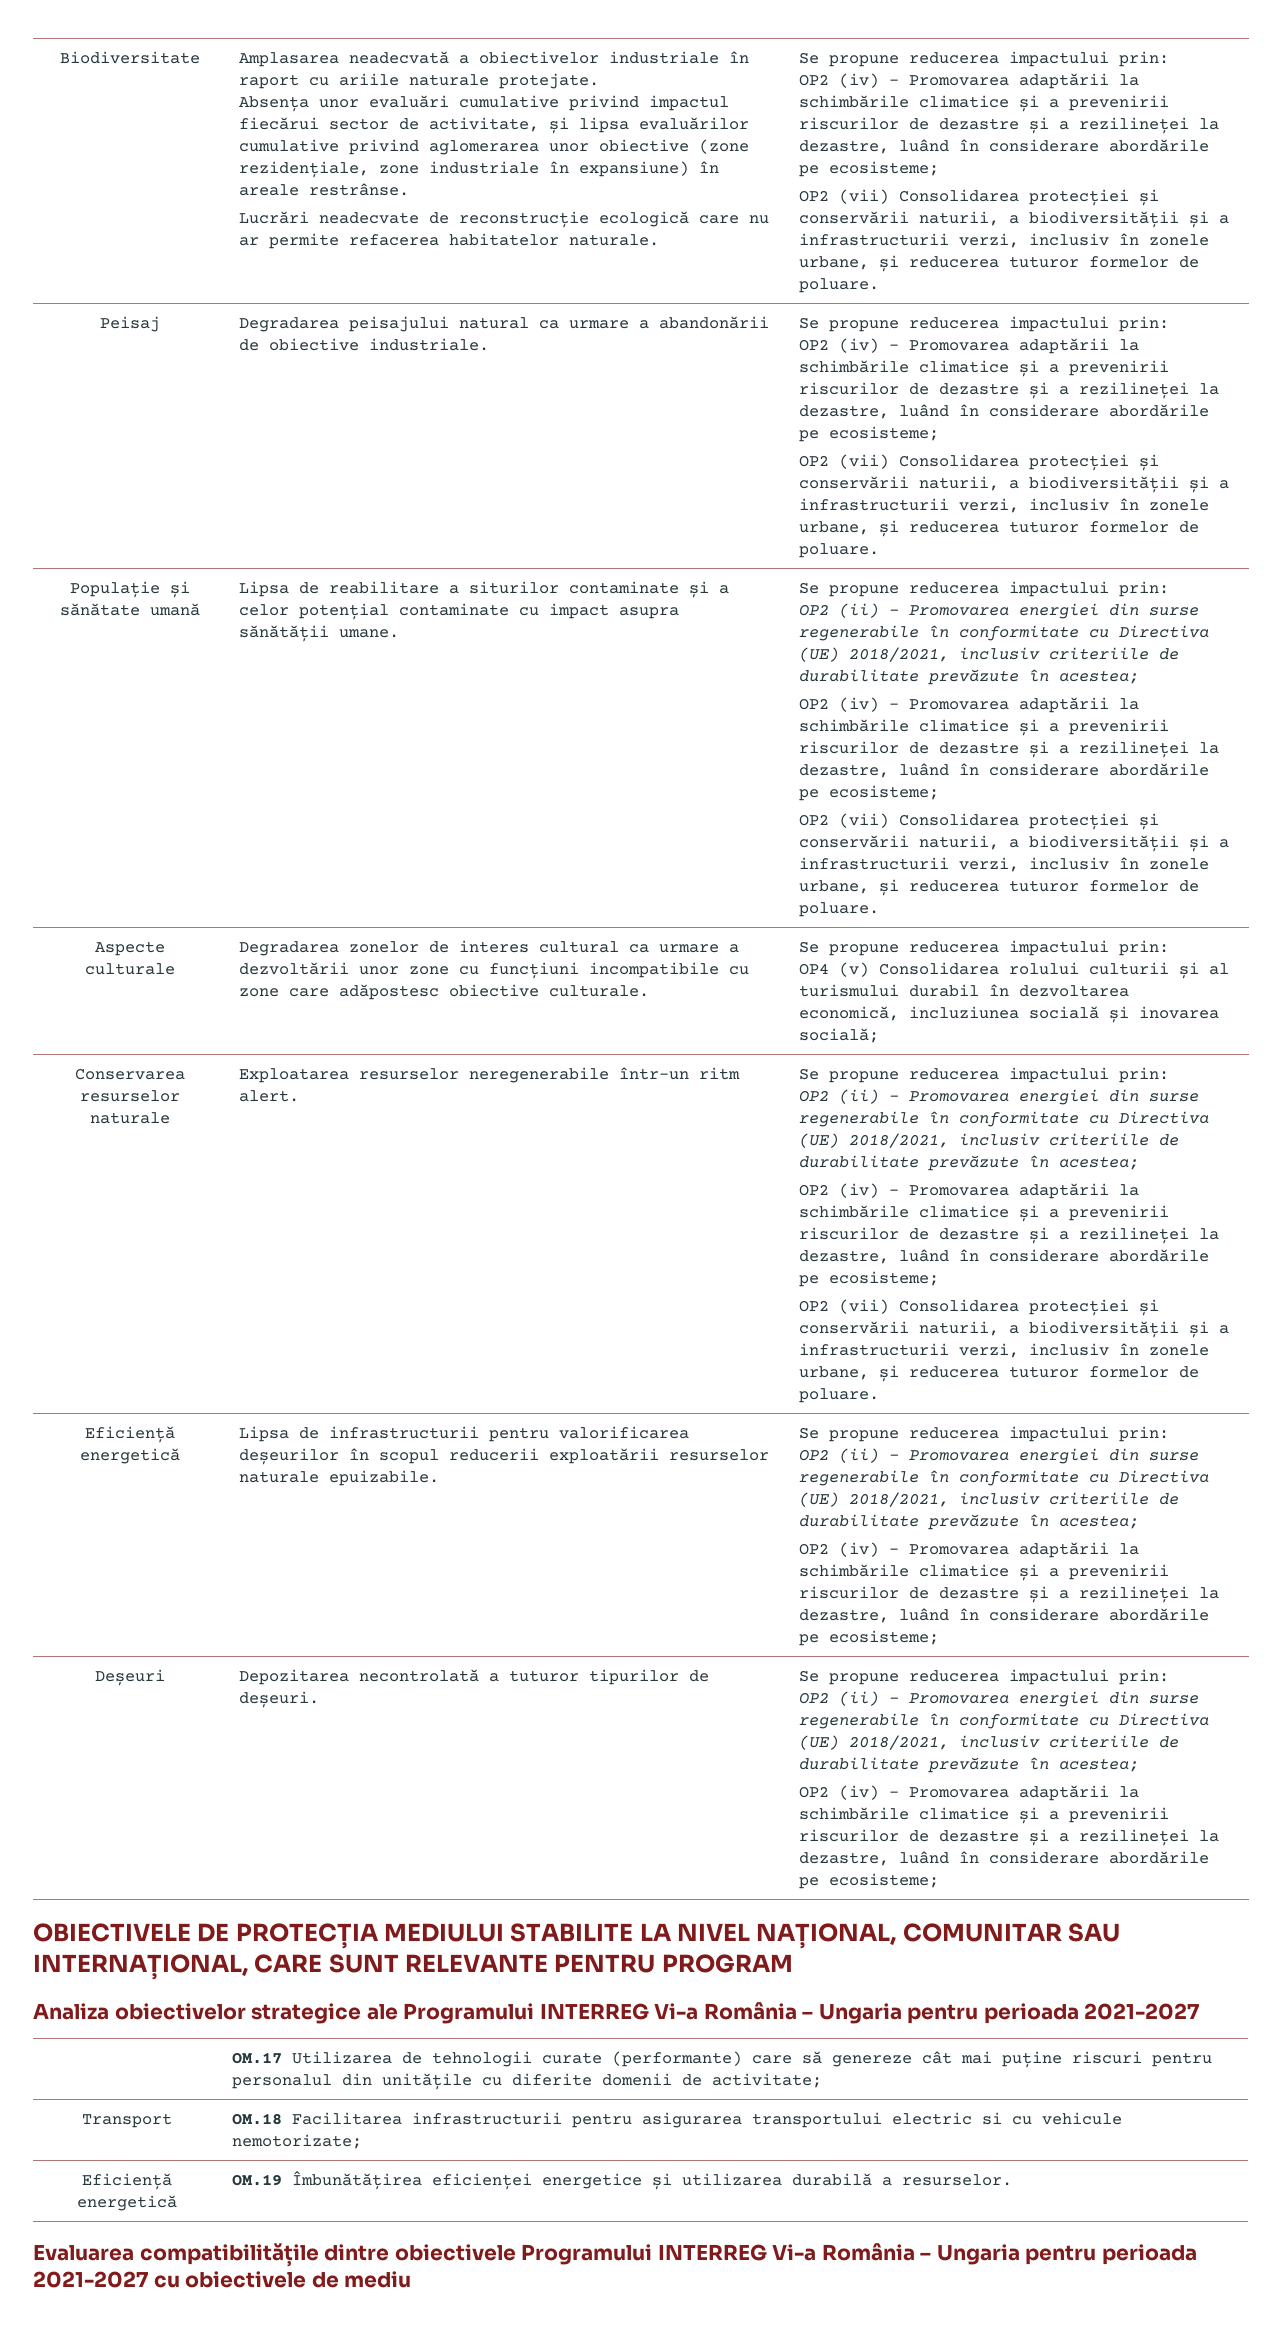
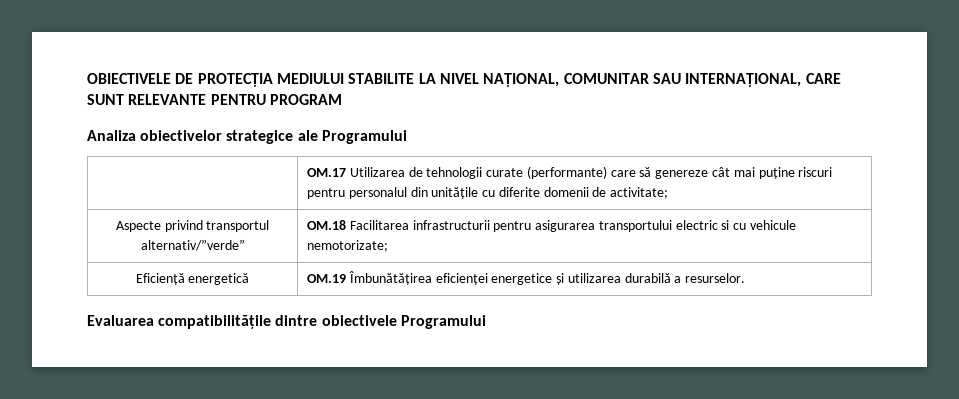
[60,51,200,64] [239,51,750,67] [239,73,600,89] [239,95,730,112] [239,117,750,134] [239,139,750,155] [239,161,720,178] [239,183,410,196] [239,211,770,228] [239,233,660,249] [799,51,1170,67] [799,73,1140,89] [799,95,1170,112] [799,117,1220,134] [799,139,1210,154] [799,161,940,177] [799,189,1160,206] [799,211,1230,228] [799,233,1210,248] [799,255,1200,272] [799,278,880,293] [100,316,160,332] [239,316,770,332] [239,338,490,351] [799,316,1170,332] [799,338,1140,354] [799,360,1170,377] [799,382,1220,399] [799,404,1210,419] [799,426,940,442] [799,454,1160,471] [799,476,1230,493] [799,498,1210,513] [799,520,1200,537] [799,543,880,558] [70,581,190,598] [60,603,200,616] [239,581,730,598] [239,603,680,620] [239,625,400,642] [799,581,1170,597] [799,603,1200,619] [799,625,1210,641] [799,647,1180,662] [799,669,1140,685] [799,697,1140,713] [799,719,1170,736] [799,741,1220,758] [799,763,1210,778] [799,785,940,801] [799,813,1160,830] [799,835,1230,852] [799,857,1210,872] [799,879,1200,896] [799,902,880,917] [95,941,165,956] [85,963,175,975] [239,940,740,956] [239,962,750,979] [239,984,650,1000] [799,940,1170,956] [799,962,1230,979] [799,984,1130,997] [799,1006,1220,1023] [799,1028,880,1043] [75,1068,185,1080] [80,1090,180,1102] [90,1112,170,1124] [239,1067,741,1083] [239,1090,300,1102] [799,1067,1170,1083] [799,1089,1200,1105] [799,1111,1210,1127] [799,1133,1180,1148] [799,1155,1140,1171] [799,1183,1140,1199] [799,1205,1170,1222] [799,1227,1220,1244] [799,1249,1210,1264] [799,1271,940,1287] [799,1299,1160,1316] [799,1321,1230,1338] [799,1343,1210,1358] [799,1365,1200,1382] [799,1388,880,1403] [85,1426,175,1443] [80,1448,180,1464] [239,1426,690,1442] [239,1448,770,1465] [239,1470,440,1486] [799,1426,1170,1442] [799,1448,1200,1464] [799,1470,1210,1486] [799,1492,1180,1507] [799,1514,1140,1530] [799,1542,1140,1558] [799,1564,1170,1581] [799,1586,1220,1603] [799,1608,1210,1623] [799,1630,940,1646] [95,1669,165,1686] [239,1669,710,1685] [239,1691,320,1708] [799,1669,1170,1685] [799,1691,1200,1707] [799,1713,1210,1729] [799,1735,1180,1750] [799,1757,1140,1773] [799,1785,1140,1801] [799,1807,1170,1824] [799,1829,1220,1846] [799,1851,1210,1866] [799,1873,940,1889] Biodiversitate | Amplasarea neadecvată a obiectivelor industriale în raport cu ariile naturale protejate. // Absența unor evaluări cumulative privind impactul fiecărui sector de activitate, și lipsa evaluărilor cumulative privind aglomerarea unor obiective (zone rezidențiale, zone industriale în expansiune) în areale restrânse. // Lucrări neadecvate de reconstrucție ecologică care nu ar permite refacerea habitatelor naturale. | Se propune reducerea impactului prin: // OP2 (iv) – Promovarea adaptării la schimbările climatice și a prevenirii riscurilor de dezastre și a rezilineței la dezastre, luând în considerare abordările pe ecosisteme; // OP2 (vii) Consolidarea protecției și conservării naturii, a biodiversității și a infrastructurii verzi, inclusiv în zonele urbane, și reducerea tuturor formelor de poluare. // Peisaj | Degradarea peisajului natural ca urmare a abandonării de obiective industriale. | Se propune reducerea impactului prin: // OP2 (iv) – Promovarea adaptării la schimbările climatice și a prevenirii riscurilor de dezastre și a rezilineței la dezastre, luând în considerare abordările pe ecosisteme; // OP2 (vii) Consolidarea protecției și conservării naturii, a biodiversității și a infrastructurii verzi, inclusiv în zonele urbane, și reducerea tuturor formelor de poluare. // Populație și sănătate umană | Lipsa de reabilitare a siturilor contaminate și a celor potențial contaminate cu impact asupra sănătății umane. | Se propune reducerea impactului prin: // OP2 (ii) – Promovarea energiei din surse regenerabile în conformitate cu Directiva (UE) 2018/2021, inclusiv criteriile de durabilitate prevăzute în acestea; // OP2 (iv) – Promovarea adaptării la schimbările climatice și a prevenirii riscurilor de dezastre și a rezilineței la dezastre, luând în considerare abordările pe ecosisteme; // OP2 (vii) Consolidarea protecției și conservării naturii, a biodiversității și a infrastructurii verzi, inclusiv în zonele urbane, și reducerea tuturor formelor de poluare. // Aspecte culturale | Degradarea zonelor de interes cultural ca urmare a dezvoltării unor zone cu funcțiuni incompatibile cu zone care adăpostesc obiective culturale. | Se propune reducerea impactului prin: // OP4 (v) Consolidarea rolului culturii și al turismului durabil în dezvoltarea economică, incluziunea socială și inovarea socială; // Conservarea resurselor naturale | Exploatarea resurselor neregenerabile într-un ritm alert. | Se propune reducerea impactului prin: // OP2 (ii) – Promovarea energiei din surse regenerabile în conformitate cu Directiva (UE) 2018/2021, inclusiv criteriile de durabilitate prevăzute în acestea; // OP2 (iv) – Promovarea adaptării la schimbările climatice și a prevenirii riscurilor de dezastre și a rezilineței la dezastre, luând în considerare abordările pe ecosisteme; // OP2 (vii) Consolidarea protecției și conservării naturii, a biodiversității și a infrastructurii verzi, inclusiv în zonele urbane, și reducerea tuturor formelor de poluare. // Eficiență energetică | Lipsa de infrastructurii pentru valorificarea deșeurilor în scopul reducerii exploatării resurselor naturale epuizabile. | Se propune reducerea impactului prin: // OP2 (ii) – Promovarea energiei din surse regenerabile în conformitate cu Directiva (UE) 2018/2021, inclusiv criteriile de durabilitate prevăzute în acestea; // OP2 (iv) – Promovarea adaptării la schimbările climatice și a prevenirii riscurilor de dezastre și a rezilineței la dezastre, luând în considerare abordările pe ecosisteme; // Deșeuri | Depozitarea necontrolată a tuturor tipurilor de deșeuri. | Se propune reducerea impactului prin: // OP2 (ii) – Promovarea energiei din surse regenerabile în conformitate cu Directiva (UE) 2018/2021, inclusiv criteriile de durabilitate prevăzute în acestea; // OP2 (iv) – Promovarea adaptării la schimbările climatice și a prevenirii riscurilor de dezastre și a rezilineței la dezastre, luând în considerare abordările pe ecosisteme; // -> (87, 78) none
[539,2002,1200,2024] INTERREG Vi-a România – Ungaria pentru perioada 2021-2027 -> (407, 137) none
[81,2113,172,2128] Transport -> [115,220,270,232] [140,239,245,251] Aspecte privind transportul alternativ/”verde”
[657,2243,1197,2265] [33,2271,412,2288] INTERREG Vi-a România – Ungaria pentru perioada 2021-2027 cu obiectivele de mediu -> (486, 322) none

